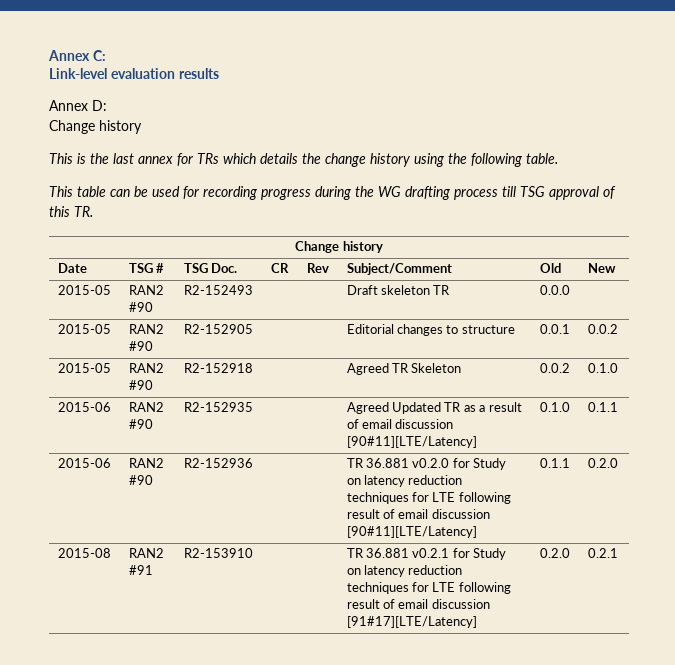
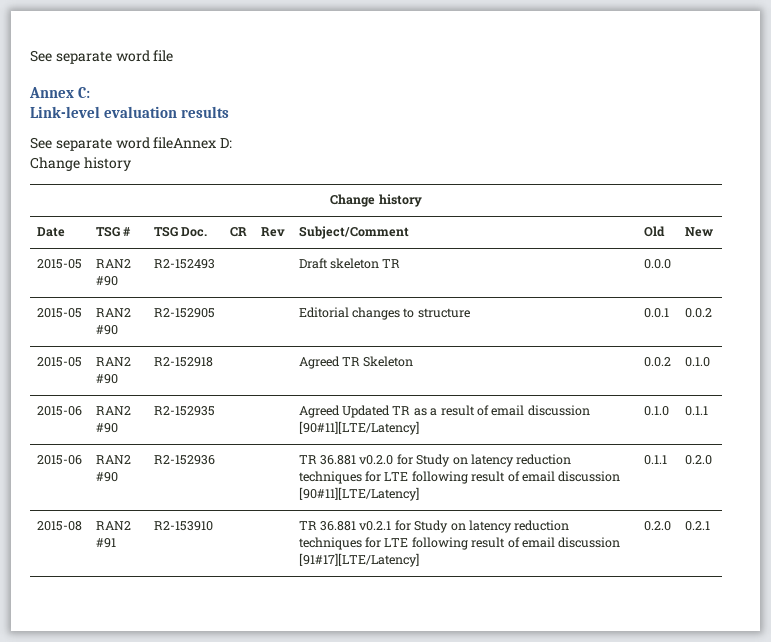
(48, 55) none -> [30,50,174,64] See separate word file //
[49,100,88,111] Annex -> [30,137,217,151] See separate word fileAnnex
[49,153,558,167] [49,186,616,200] [49,206,93,217] // This is the last annex for TRs which details the change history using the following table. // This table can be used for recording progress during the WG drafting process till TSG approval of this TR. -> (131, 164) none

